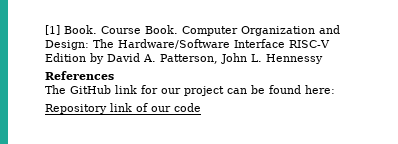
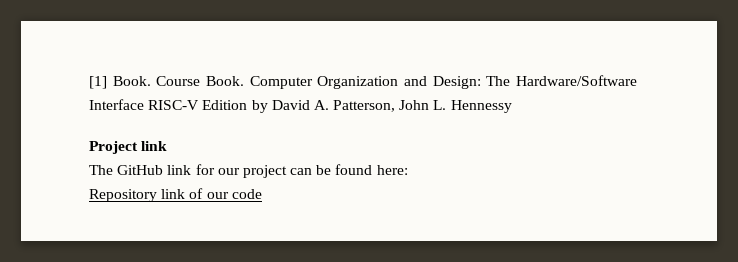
[45,71,114,80] References -> [89,141,168,154] Project link

